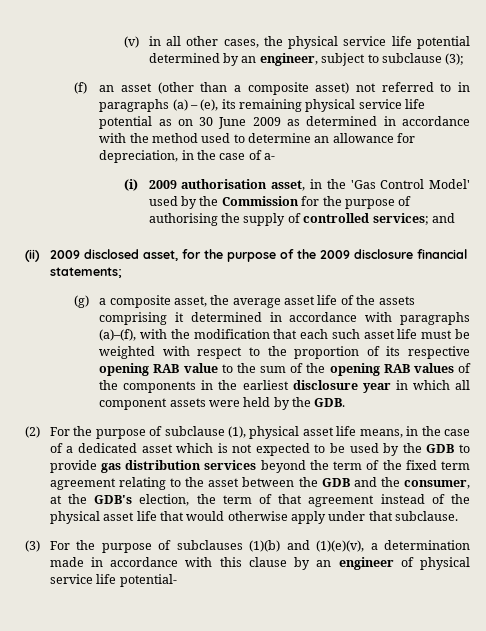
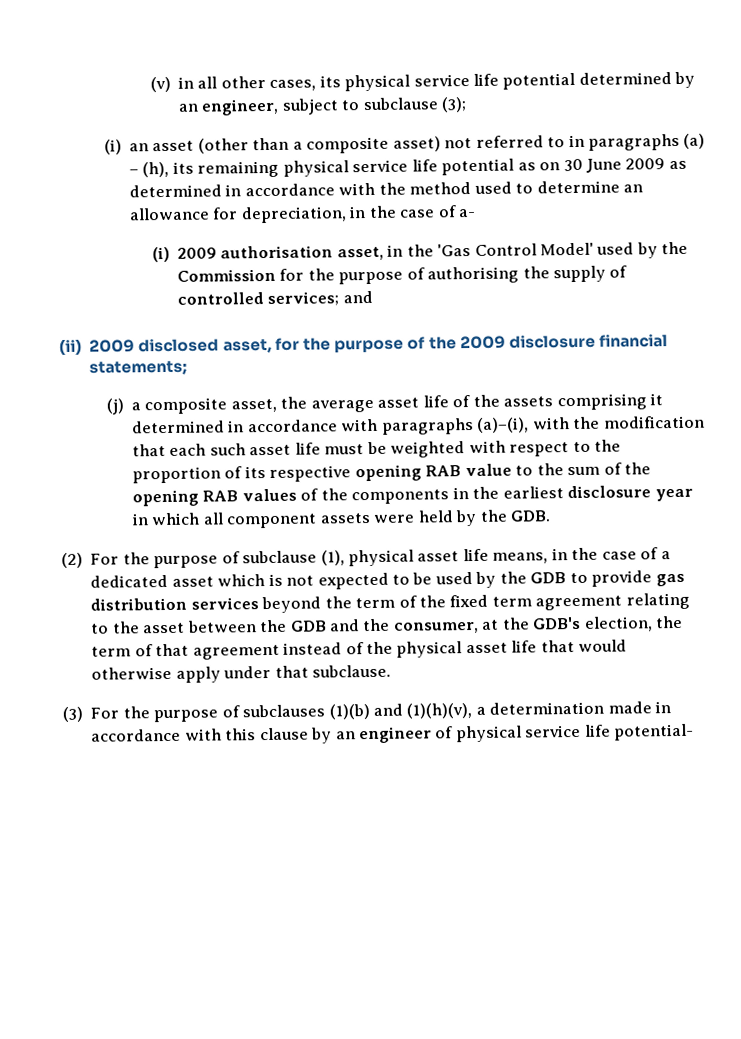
[263,36,283,46] the -> [319,75,341,88] its
[74,82,88,94] (f) -> [103,139,122,155] (i)
[200,99,219,111] (e), -> [142,161,170,178] (h),
[74,295,90,308] (g) -> [105,398,124,415] (j)
[99,329,137,341] (a)–(f), -> [477,417,530,433] (a)–(i),
[316,540,365,552] (1)(e)(v), -> [406,703,473,719] (1)(h)(v),

